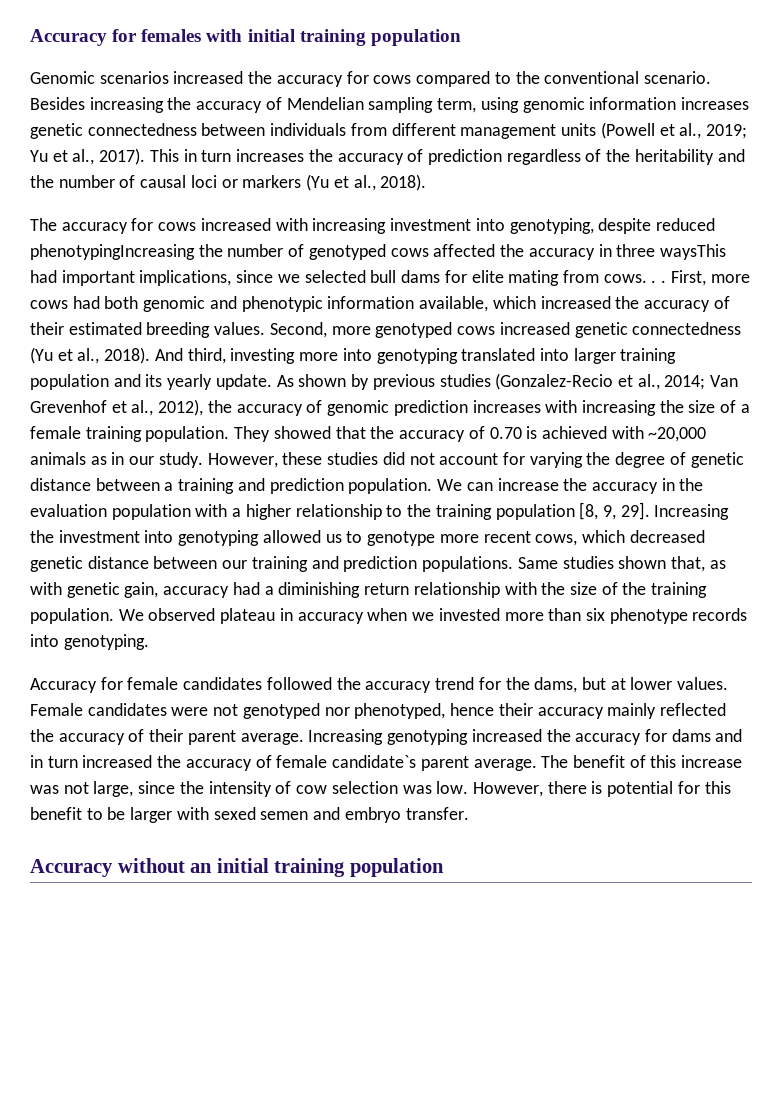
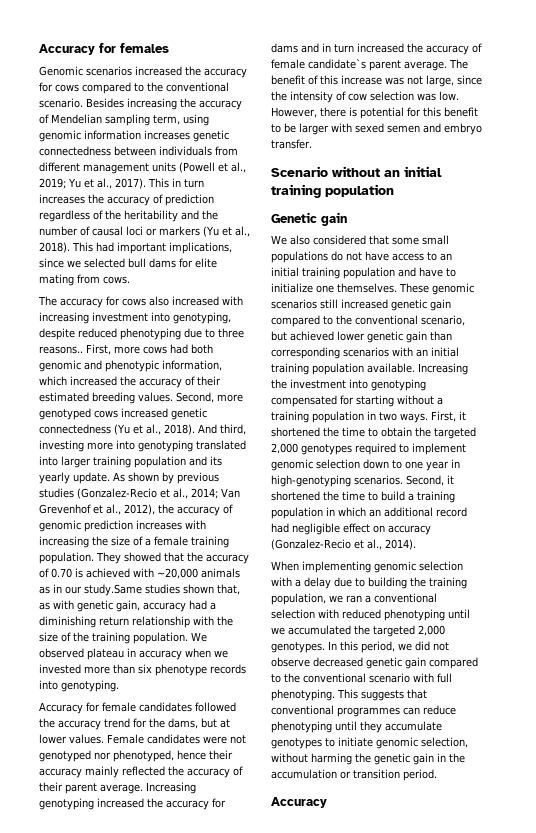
[206,29,461,46] with initial training population -> (169, 48) none
[30,218,715,234] [30,244,726,260] // The accuracy for cows increased with increasing investment into genotyping, despite reduced phenotypingIncreasing the number of genotyped cows affected the accuracy in three waysThis -> [72,242,93,252] This
[651,280,667,283] . . -> [38,296,243,308] [39,312,231,324] [39,328,244,340] [39,346,83,354] // The accuracy for cows also increased with increasing investment into genotyping, despite reduced phenotyping due to three reasons..
[327,296,489,312] information available, -> [162,360,222,371] information,
[158,452,744,468] [30,478,704,494] [30,502,730,520] [30,530,705,546] [30,556,558,572] study. However, these studies did not account for varying the degree of genetic distance between a training and prediction population. We can increase the accuracy in the evaluation population with a higher relationship to the training population [8, 9, 29]. Increasing the investment into genotyping allowed us to genotype more recent cows, which decreased genetic distance between our training and prediction populations. Same -> [84,584,142,596] study.Same
[30,859,113,877] Accuracy -> [271,166,328,177] Scenario
(444, 867) none -> [271,212,347,226] [271,235,449,245] [271,251,452,263] [271,267,456,279] [271,283,474,295] [271,299,451,311] [271,315,465,327] [271,331,452,343] [271,347,459,359] [271,363,468,375] [271,379,426,391] [271,395,443,407] [271,411,466,423] [271,427,476,439] [271,443,466,455] [271,459,460,471] [271,475,454,487] [271,491,455,503] [271,507,467,519] [271,523,431,535] [271,539,416,550] [271,561,463,573] [271,577,467,589] [271,593,437,605] [271,609,470,621] [271,625,445,637] [271,641,449,653] [271,657,478,669] [271,673,452,683] [271,689,427,701] [271,705,456,717] [271,721,442,733] [271,737,468,749] [271,753,465,765] [271,769,437,781] [271,797,327,808] // Genetic gain // We also considered that some small populations do not have access to an initial training population and have to initialize one themselves. These genomic scenarios still increased genetic gain compared to the conventional scenario, but achieved lower genetic gain than corresponding scenarios with an initial training population available. Increasing the investment into genotyping compensated for starting without a training population in two ways. First, it shortened the time to obtain the targeted 2,000 genotypes required to implement genomic selection down to one year in high-genotyping scenarios. Second, it shortened the time to build a training population in which an additional record had negligible effect on accuracy (Gonzalez-Recio et al., 2014). // When implementing genomic selection with a delay due to building the training population, we ran a conventional selection with reduced phenotyping until we accumulated the targeted 2,000 genotypes. In this period, we did not observe decreased genetic gain compared to the conventional scenario with full phenotyping. This suggests that conventional programmes can reduce phenotyping until they accumulate genotypes to initiate genomic selection, without harming the genetic gain in the accumulation or transition period. // Accuracy

